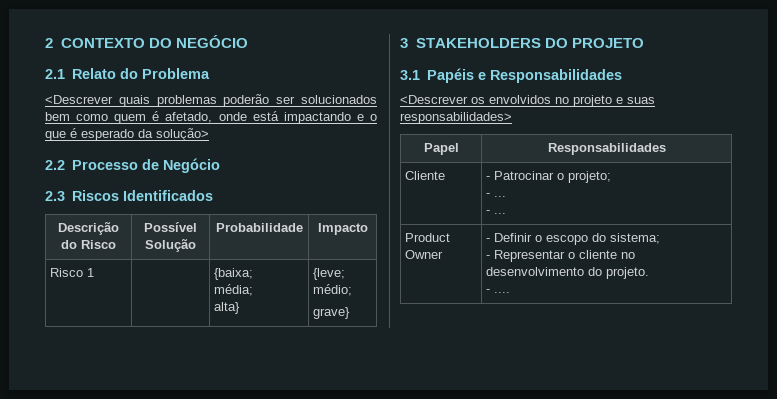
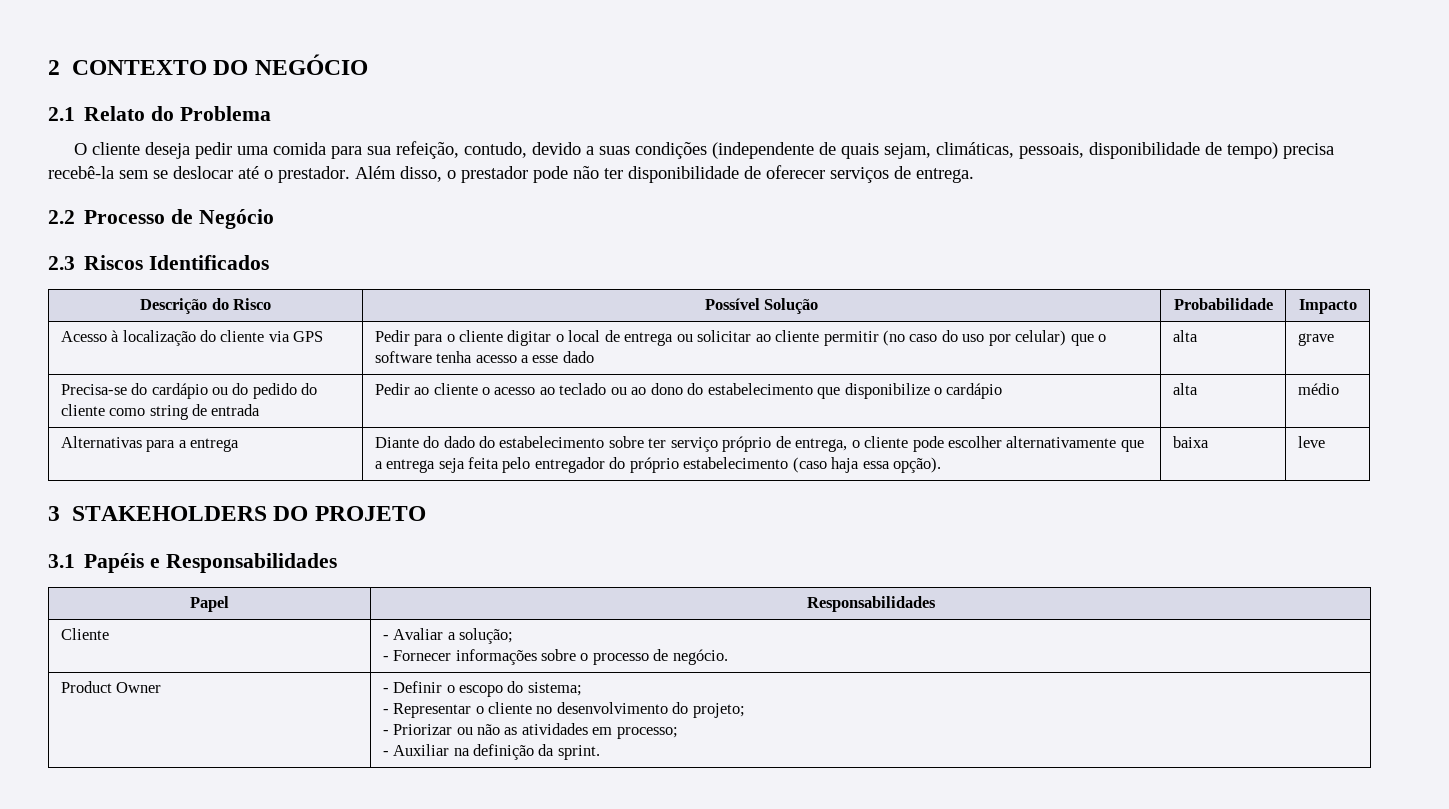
[45,94,377,107] [45,111,377,124] [45,128,209,141] <Descrever quais problemas poderão ser solucionados bem como quem é afetado, onde está impactando e o que é esperado da solução> -> [73,141,1334,159] [48,165,974,183] O cliente deseja pedir uma comida para sua refeição, contudo, devido a suas condições (independente de quais sejam, climáticas, pessoais, disponibilidade de tempo) precisa recebê-la sem se deslocar até o prestador. Além disso, o prestador pode não ter disponibilidade de oferecer serviços de entrega.
[50,268,95,277] [214,268,254,280] [214,284,254,296] [214,302,241,314] [313,268,346,280] [313,284,353,296] [313,307,351,319] Risco 1 | | {baixa; // média; // alta} | {leve; médio; // grave} -> [60,330,324,346] [374,330,1107,346] [374,351,594,363] [1172,330,1198,342] [1297,333,1334,346] [60,383,318,399] [60,404,261,420] [374,383,1003,399] [1172,383,1198,395] [1297,383,1339,395] [60,436,240,452] [374,436,1144,452] [374,457,942,473] [1172,436,1209,448] [1297,436,1325,448] Acesso à localização do cliente via GPS | Pedir para o cliente digitar o local de entrega ou solicitar ao cliente permitir (no caso do uso por celular) que o software tenha acesso a esse dado | alta | grave // Precisa-se do cardápio ou do pedido do cliente como string de entrada | Pedir ao cliente o acesso ao teclado ou ao dono do estabelecimento que disponibilize o cardápio | alta | médio // Alternativas para a entrega | Diante do dado do estabelecimento sobre ter serviço próprio de entrega, o cliente pode escolher alternativamente que a entrega seja feita pelo entregador do próprio estabelecimento (caso haja essa opção). | baixa | leve
[400,95,655,107] [400,112,512,124] [423,143,459,155] [547,143,666,155] [405,171,446,180] [486,171,612,183] [486,193,507,197] [486,210,507,214] // <Descrever os envolvidos no projeto e suas responsabilidades> // Papel | Responsabilidades // Cliente | - Patrocinar o projeto; // - ... // - ... -> [190,596,229,612] [806,596,936,612] [60,628,109,640] [382,628,514,644] [382,649,728,665] // Papel | Responsabilidades // Cliente | - Avaliar a solução; // - Fornecer informações sobre o processo de negócio.
[606,267,650,279] [486,289,511,293] projeto. // - .... -> [692,703,745,718] [382,723,678,739] [382,744,600,760] projeto; // - Priorizar ou não as atividades em processo; // - Auxiliar na definição da sprint.

